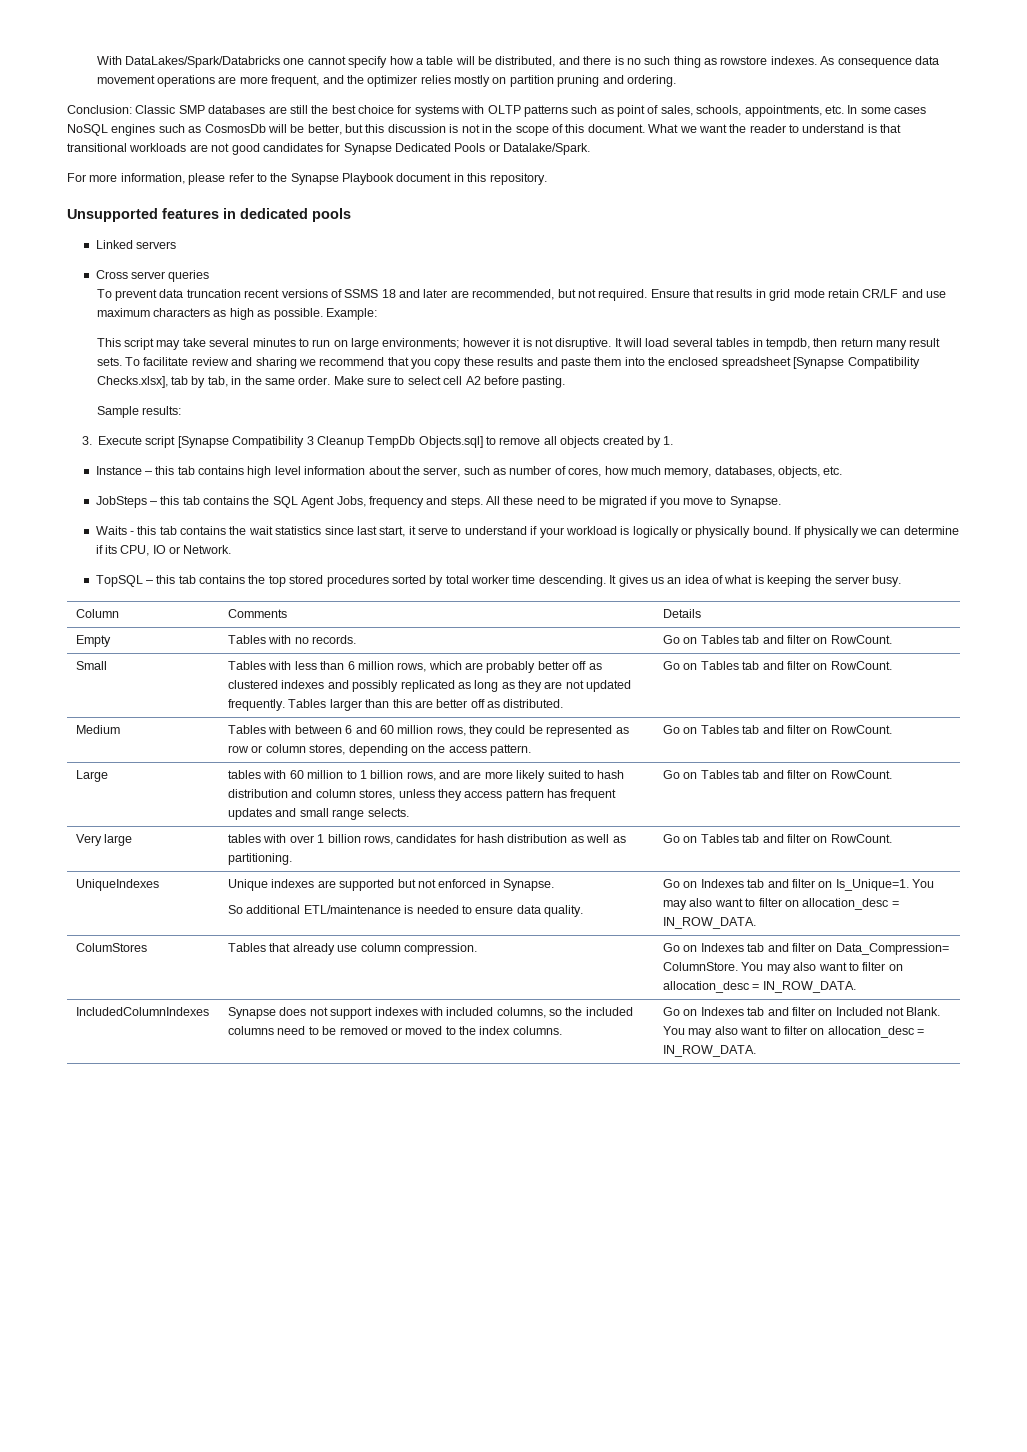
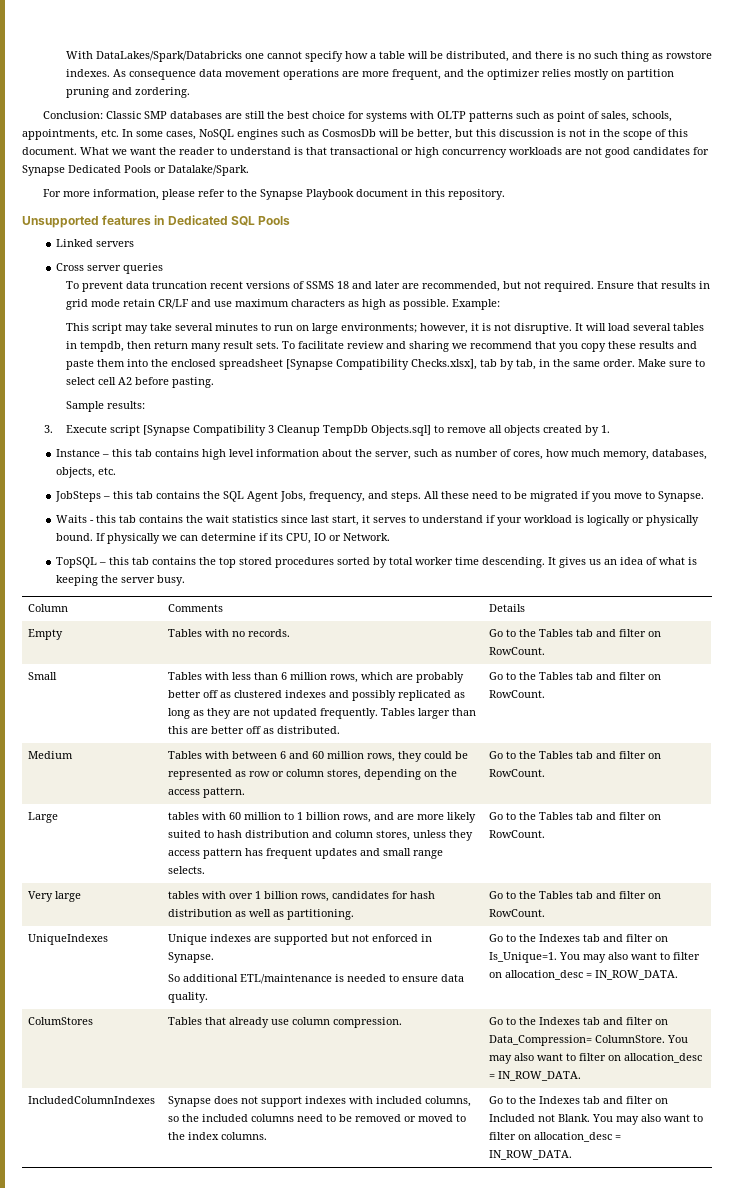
[626,75,676,87] ordering. -> [134,87,190,98] zordering.
[894,107,926,114] cases -> [166,131,196,140] cases,
[67,143,127,152] transitional -> [330,147,507,158] transactional or high concurrency
[240,208,351,222] dedicated pools -> [167,215,291,226] Dedicated SQL Pools
[462,338,510,347] however -> [419,323,468,334] however,
[368,496,424,508] frequency -> [309,491,366,502] frequency,
[418,527,449,535] serve -> [373,517,407,523] serves
[683,637,698,644] on -> [506,629,537,637] to the
[683,663,698,670] on -> [506,672,537,680] to the
[683,727,698,734] on -> [506,751,537,759] to the
[683,772,698,779] on -> [506,812,537,820] to the
[683,836,698,843] on -> [506,891,537,899] to the
[683,881,698,888] on -> [506,934,537,942] to the
[683,945,698,952] on -> [506,1017,537,1025] to the
[683,1009,698,1016] on -> [506,1096,537,1104] to the

